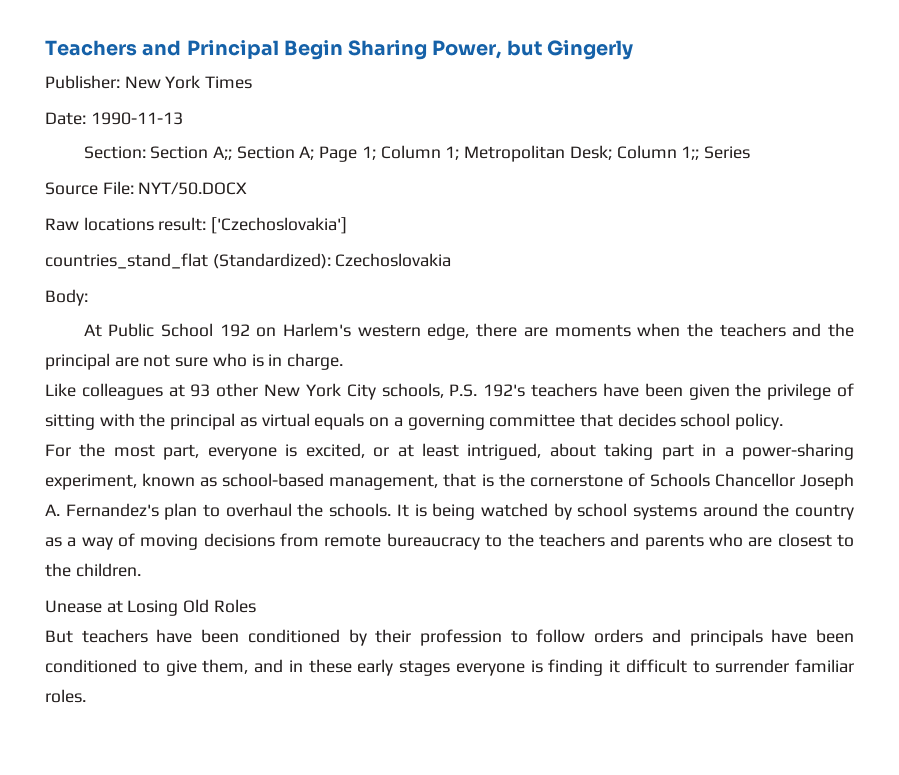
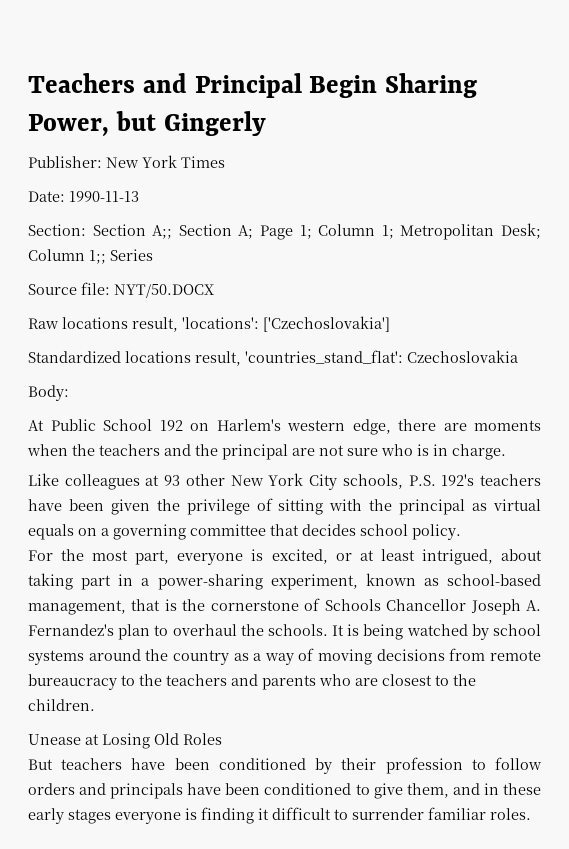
[102,181,134,195] File: -> [81,282,110,295] file:
[158,217,207,231] result: -> [132,317,259,332] result, 'locations':
[45,253,331,269] countries_stand_flat (Standardized): -> [28,350,403,366] Standardized locations result, 'countries_stand_flat':

